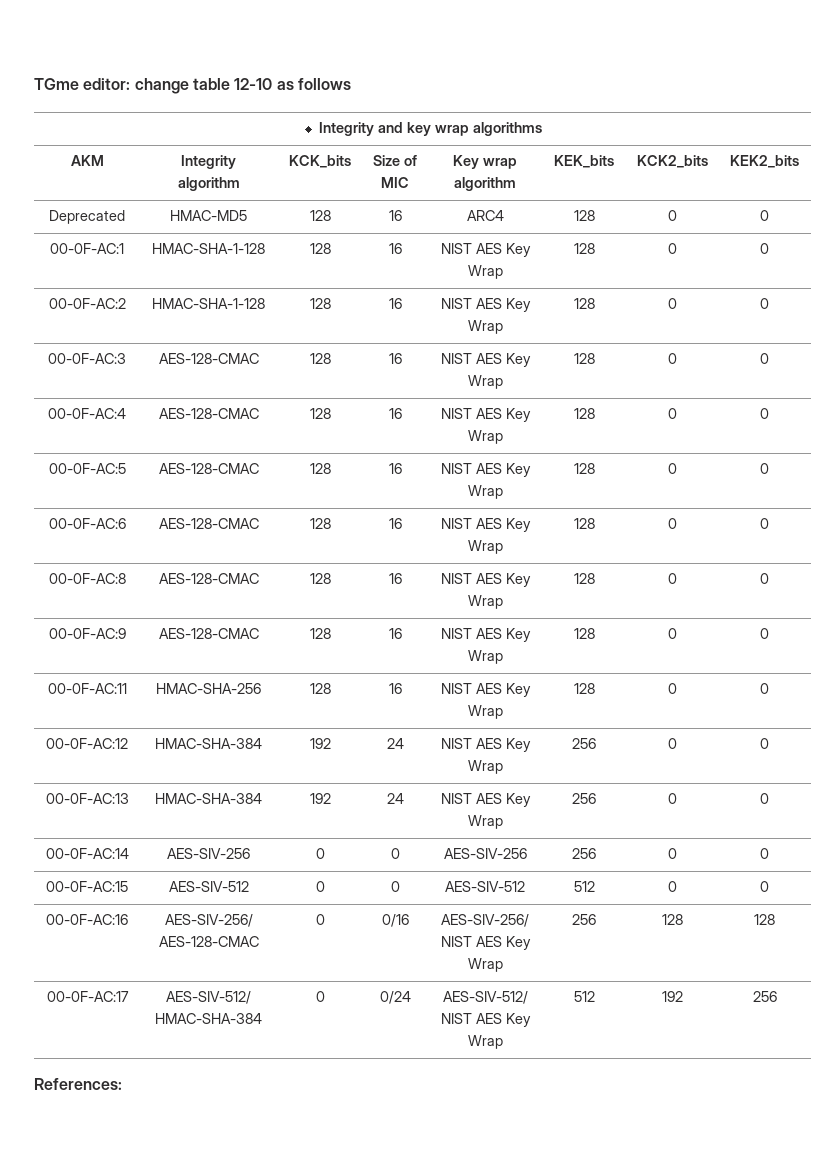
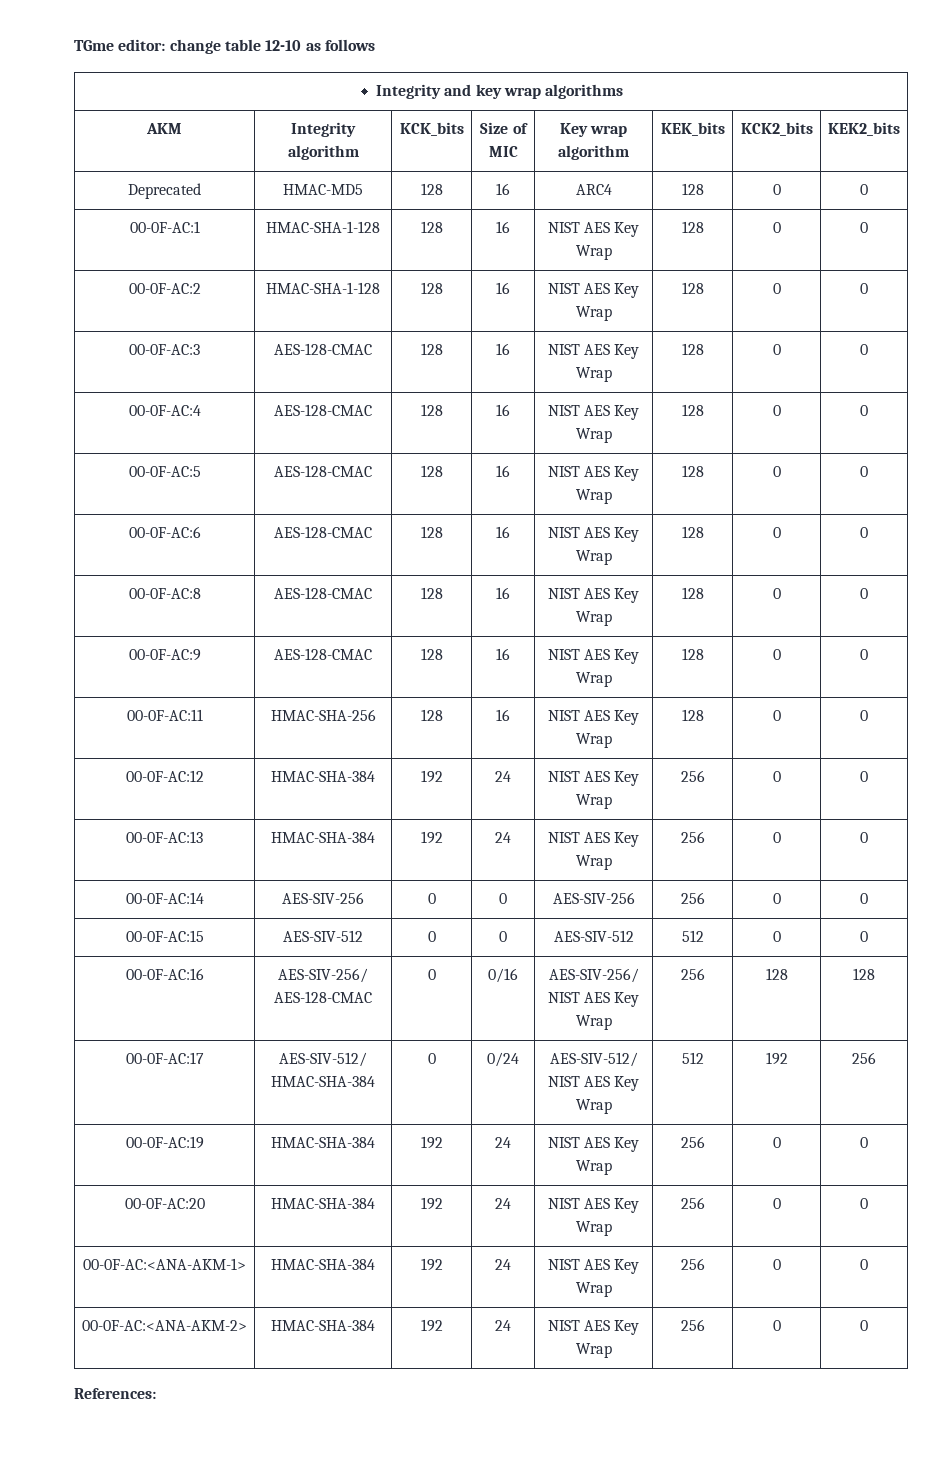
(777, 996) none -> [125,1136,204,1149] [271,1137,375,1148] [420,1136,443,1149] [495,1137,511,1148] [547,1137,640,1152] [575,1160,612,1175] [680,1136,705,1148] [772,1137,781,1148] [860,1137,868,1148] [124,1198,205,1209] [271,1198,375,1209] [420,1197,443,1210] [495,1198,511,1209] [547,1198,640,1213] [575,1221,612,1236] [680,1197,705,1209] [772,1198,781,1209] [860,1198,868,1209] [83,1258,246,1270] [271,1259,375,1270] [420,1258,443,1271] [495,1259,511,1270] [547,1259,640,1274] [575,1282,612,1297] [680,1258,705,1270] [772,1259,781,1270] [860,1259,868,1270] [82,1320,247,1331] [271,1320,375,1331] [420,1319,443,1332] [495,1320,511,1331] [547,1320,640,1335] [575,1343,612,1358] [680,1319,705,1331] [772,1320,781,1331] [860,1320,868,1331] // 00-0F-AC:19 | HMAC-SHA-384 | 192 | 24 | NIST AES Key Wrap | 256 | 0 | 0 // 00-0F-AC:20 | HMAC-SHA-384 | 192 | 24 | NIST AES Key Wrap | 256 | 0 | 0 // 00-0F-AC:<ANA-AKM-1> | HMAC-SHA-384 | 192 | 24 | NIST AES Key Wrap | 256 | 0 | 0 // 00-0F-AC:<ANA-AKM-2> | HMAC-SHA-384 | 192 | 24 | NIST AES Key Wrap | 256 | 0 | 0

